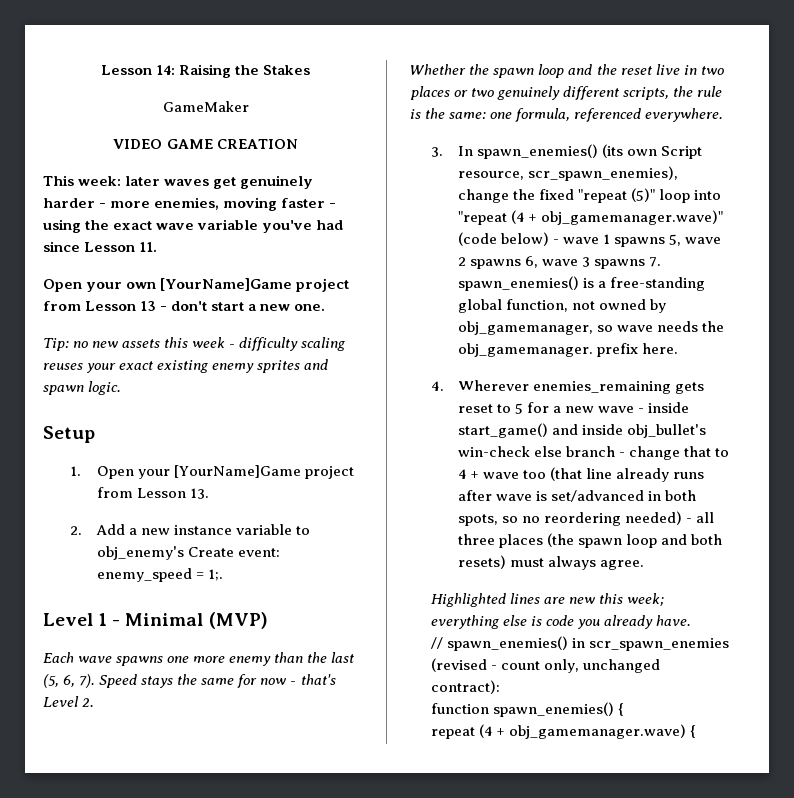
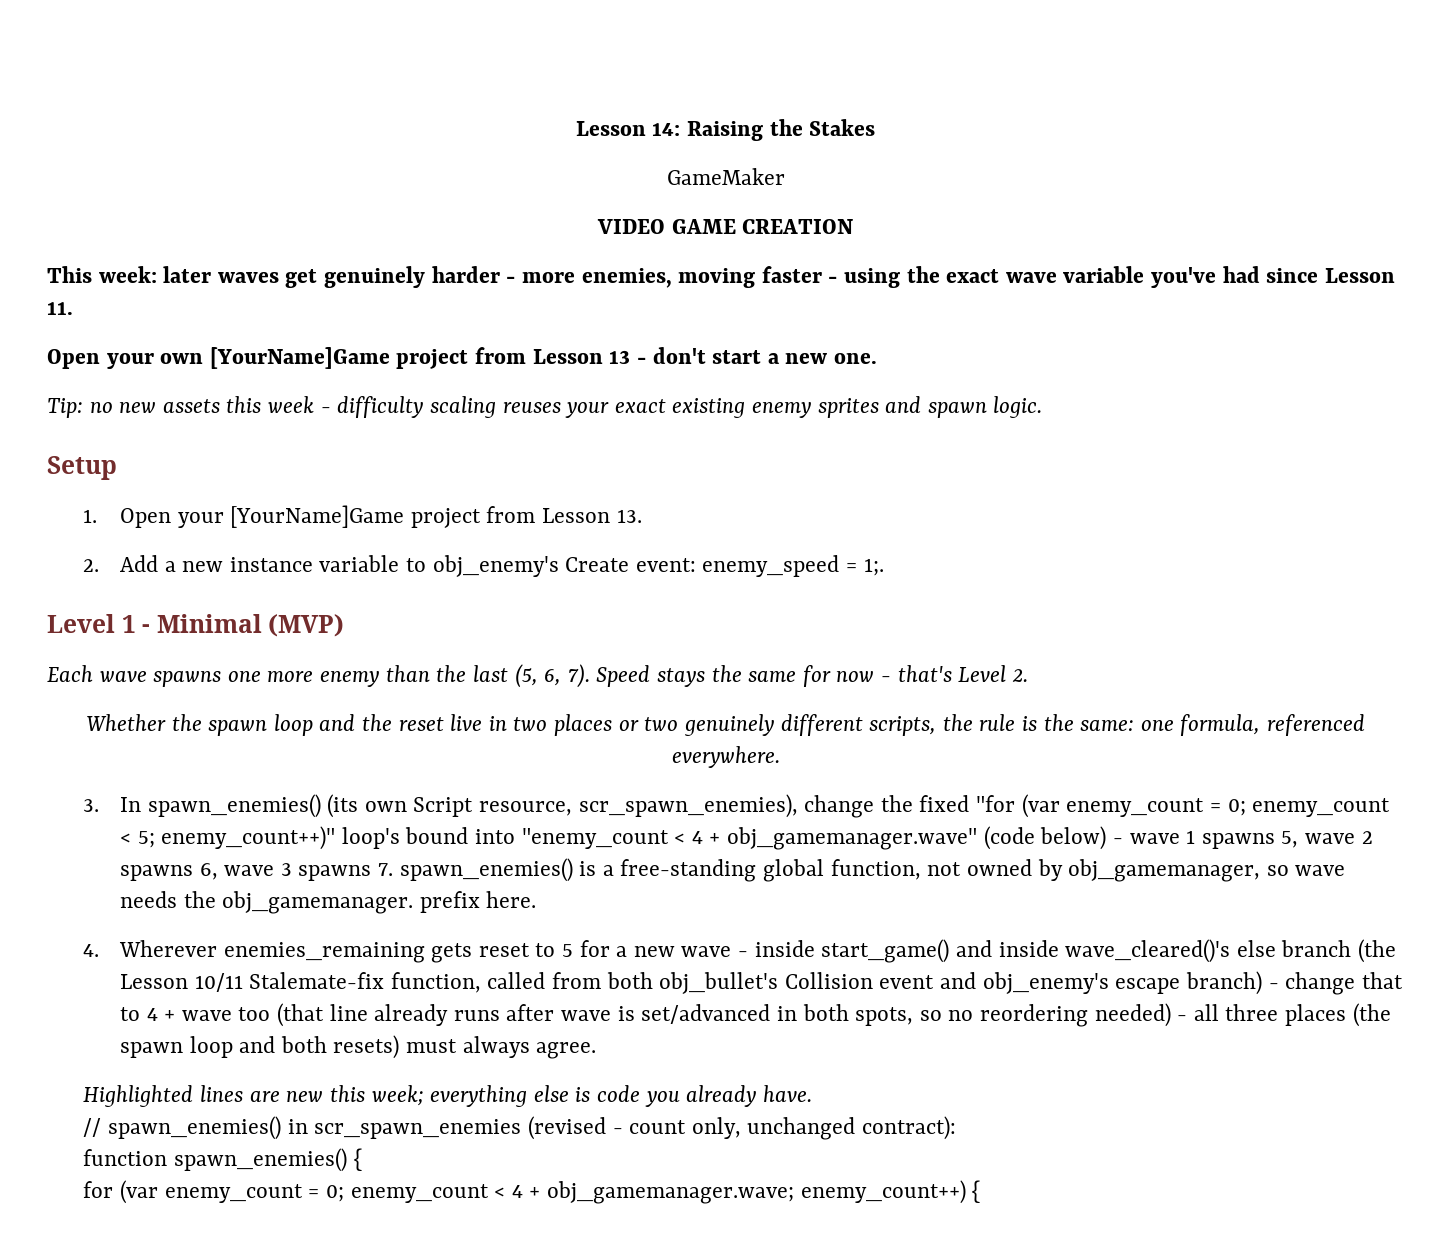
[577,188,721,203] [457,210,723,225] "repeat (5)" loop into "repeat (4 + obj_gamemanager.wave)" -> [976,794,1391,818] [119,826,978,850] "for (var enemy_count = 0; enemy_count < 5; enemy_count++)" loop's bound into "enemy_count < 4 + obj_gamemanager.wave"
[626,424,706,438] [457,446,615,457] obj_bullet's win-check else branch -> [1065,939,1396,963] [119,971,1262,995] wave_cleared()'s else branch (the Lesson 10/11 Stalemate-fix function, called from both obj_bullet's Collision event and obj_enemy's escape branch)
[430,724,686,739] repeat (4 + obj_gamemanager.wave) -> [83,1180,966,1204] for (var enemy_count = 0; enemy_count < 4 + obj_gamemanager.wave; enemy_count++)

